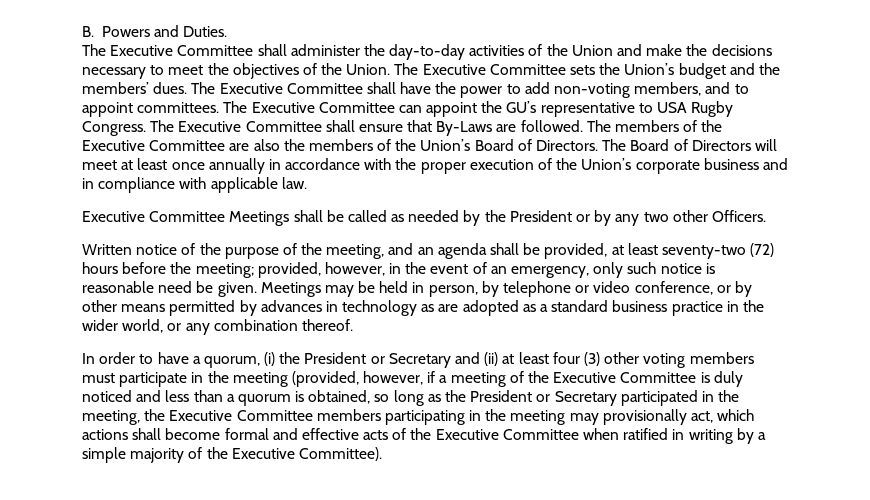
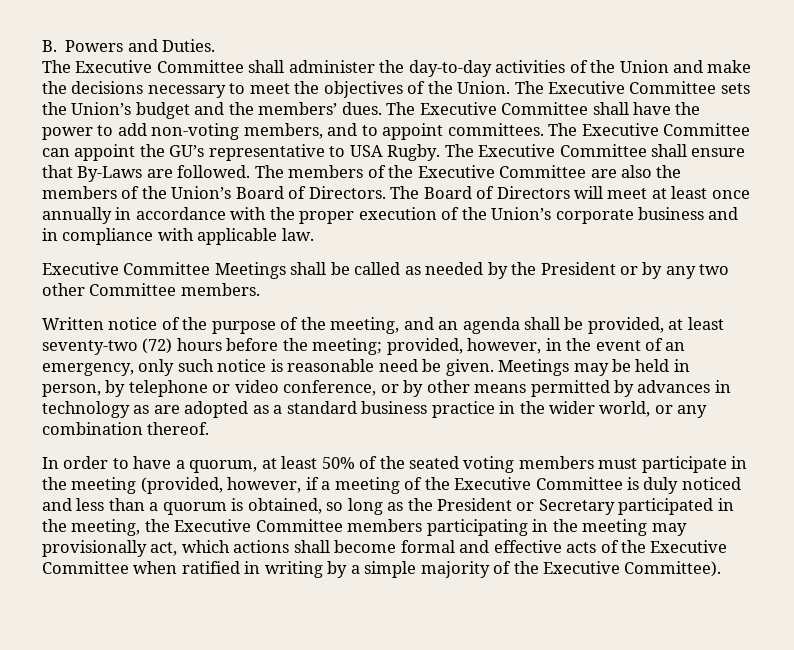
[691,101,734,117] [82,121,146,136] Rugby Congress. -> [387,144,441,161] Rugby.
[711,210,766,222] Officers. -> [89,283,260,296] Committee members.
[264,352,640,368] (i) the President or Secretary and (ii) at least four (3) other -> [261,456,460,469] at least 50% of the seated

